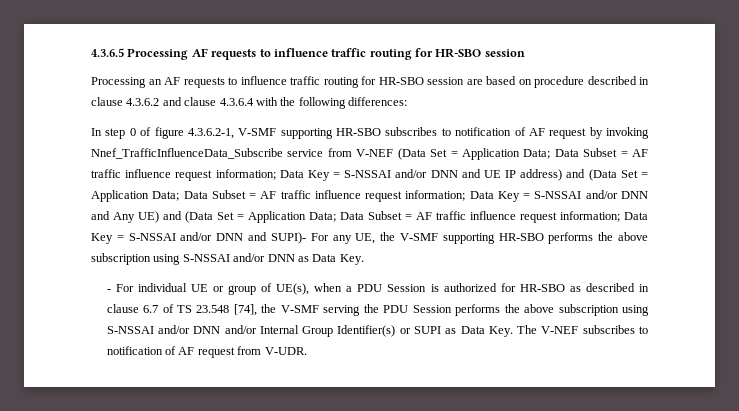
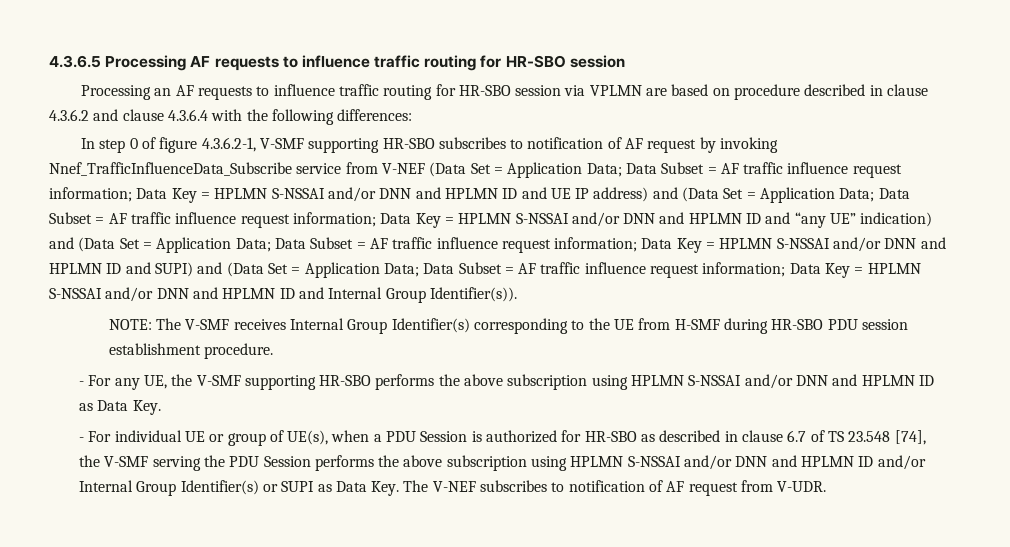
(464, 81) none -> [564,85,642,96] via VPLMN
[344,169,481,178] S-NSSAI and/or DNN and -> [214,187,547,202] HPLMN S-NSSAI and/or DNN and HPLMN ID and
[534,190,648,199] [91,211,159,223] S-NSSAI and/or DNN and Any UE) -> [458,212,933,228] HPLMN S-NSSAI and/or DNN and HPLMN ID and “any UE” indication)
[128,232,306,244] S-NSSAI and/or DNN and SUPI)- -> [719,237,946,252] [49,262,921,278] [49,287,517,303] [108,318,908,334] [108,343,274,359] [78,381,84,386] HPLMN S-NSSAI and/or DNN and HPLMN ID and SUPI) and (Data Set = Application Data; Data Subset = AF traffic influence request information; Data Key = HPLMN S-NSSAI and/or DNN and HPLMN ID and Internal Group Identifier(s)). // NOTE: The V-SMF receives Internal Group Identifier(s) corresponding to the UE from H-SMF during HR-SBO PDU session establishment procedure. // -
[182,253,295,262] S-NSSAI and/or DNN -> [631,374,935,389] HPLMN S-NSSAI and/or DNN and HPLMN ID
[106,325,221,334] S-NSSAI and/or DNN -> [570,455,874,470] HPLMN S-NSSAI and/or DNN and HPLMN ID

